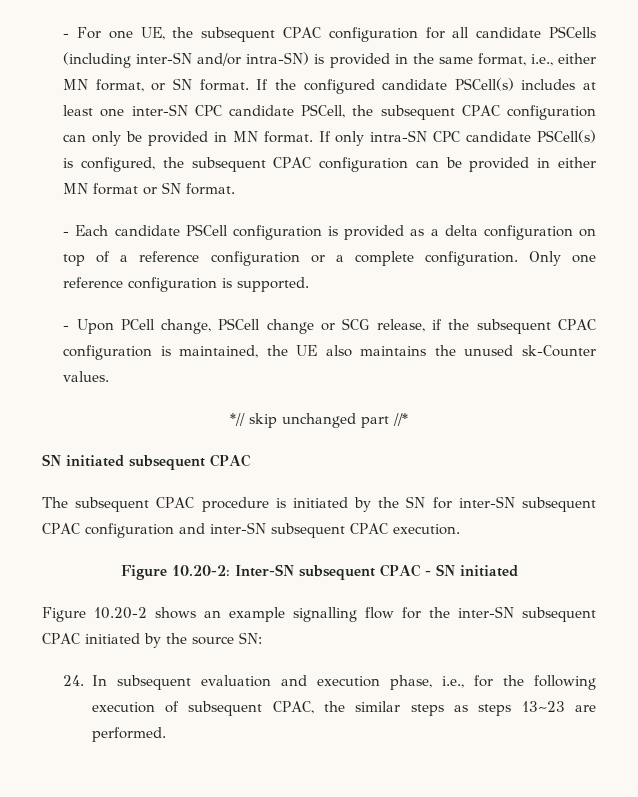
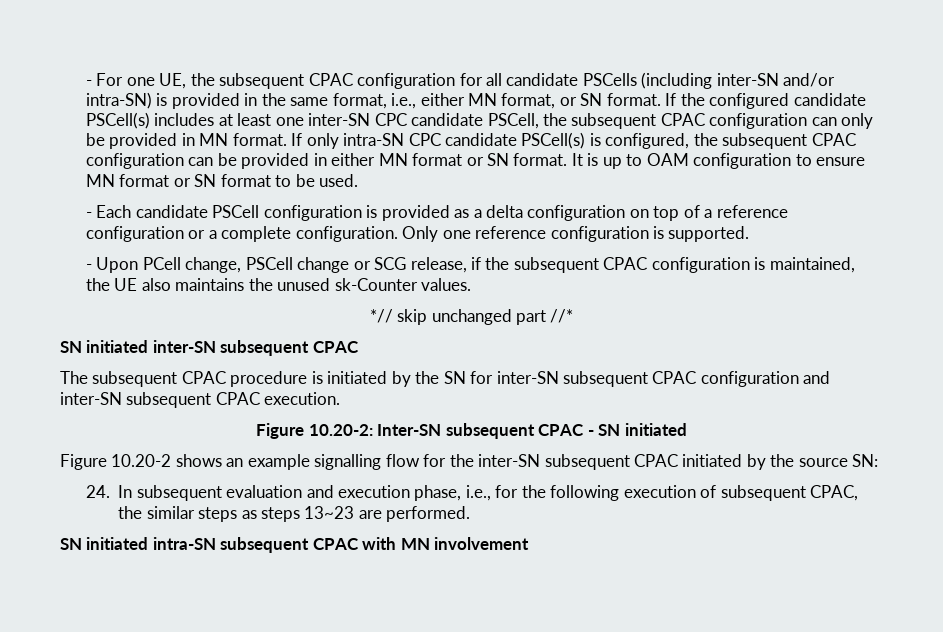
(236, 189) none -> [571,153,866,169] [85,174,359,187] It is up to OAM configuration to ensure MN format or SN format to be used.
(124, 461) none -> [152,340,216,353] inter-SN
(166, 734) none -> [60,537,530,553] // SN initiated intra-SN subsequent CPAC with MN involvement

